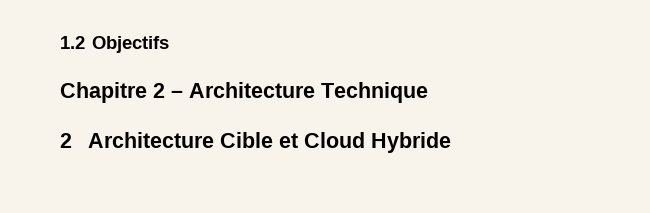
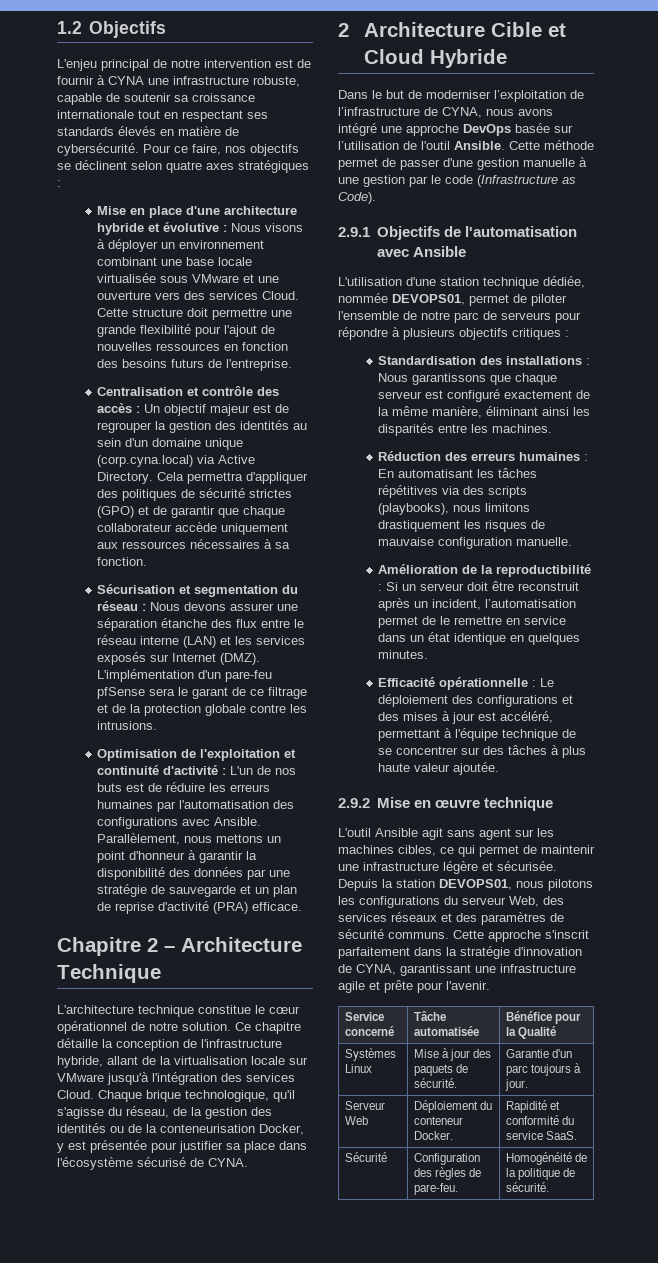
(170, 44) none -> [57,59,311,71] [57,75,300,87] [57,93,255,105] [57,110,268,122] [57,126,239,136] [57,143,299,156] [57,160,309,173] [57,180,61,187] [97,206,298,218] [97,222,304,235] [97,239,265,252] [97,257,253,266] [97,273,280,283] [97,291,300,300] [97,308,293,320] [97,324,276,337] [97,342,289,351] [97,359,293,371] [97,386,280,396] [97,403,290,416] [97,420,308,433] [97,438,244,450] [97,455,256,467] [97,472,309,484] [97,488,293,501] [97,506,286,518] [97,522,289,535] [97,539,291,549] [97,557,148,566] [97,584,299,597] [97,601,299,611] [97,618,305,631] [97,635,306,648] [97,652,261,665] [97,669,273,682] [97,687,308,699] [97,704,308,716] [97,721,158,730] [97,749,297,761] [97,765,297,775] [97,782,271,792] [97,800,295,812] [97,817,262,829] [97,833,282,845] [97,850,258,863] [97,867,291,880] [97,884,298,897] [97,901,303,914] // L'enjeu principal de notre intervention est de fournir à CYNA une infrastructure robuste, capable de soutenir sa croissance internationale tout en respectant ses standards élevés en matière de cybersécurité. Pour ce faire, nos objectifs se déclinent selon quatre axes stratégiques : // Mise en place d'une architecture hybride et évolutive : Nous visons à déployer un environnement combinant une base locale virtualisée sous VMware et une ouverture vers des services Cloud. Cette structure doit permettre une grande flexibilité pour l'ajout de nouvelles ressources en fonction des besoins futurs de l'entreprise. // Centralisation et contrôle des accès : Un objectif majeur est de regrouper la gestion des identités au sein d'un domaine unique (corp.cyna.local) via Active Directory. Cela permettra d'appliquer des politiques de sécurité strictes (GPO) et de garantir que chaque collaborateur accède uniquement aux ressources nécessaires à sa fonction. // Sécurisation et segmentation du réseau : Nous devons assurer une séparation étanche des flux entre le réseau interne (LAN) et les services exposés sur Internet (DMZ). L'implémentation d'un pare-feu pfSense sera le garant de ce filtrage et de la protection globale contre les intrusions. // Optimisation de l'exploitation et continuité d'activité : L'un de nos buts est de réduire les erreurs humaines par l'automatisation des configurations avec Ansible. Parallèlement, nous mettons un point d'honneur à garantir la disponibilité des données par une stratégie de sauvegarde et un plan de reprise d'activité (PRA) efficace.
(428, 92) none -> [57,1005,300,1017] [57,1021,301,1034] [57,1038,282,1051] [57,1056,308,1068] [57,1072,295,1085] [57,1090,295,1102] [57,1106,272,1119] [57,1123,304,1135] [57,1140,307,1153] [57,1157,248,1170] // L'architecture technique constitue le cœur opérationnel de notre solution. Ce chapitre détaille la conception de l'infrastructure hybride, allant de la virtualisation locale sur VMware jusqu'à l'intégration des services Cloud. Chaque brique technologique, qu'il s'agisse du réseau, de la gestion des identités ou de la conteneurisation Docker, y est présentée pour justifier sa place dans l'écosystème sécurisé de CYNA.
(452, 142) none -> [338,90,584,102] [338,107,553,118] [338,123,573,136] [338,140,594,150] [338,157,587,170] [338,175,576,187] [338,192,376,204] [338,226,577,240] [376,246,466,257] [338,276,585,289] [338,293,567,306] [338,311,581,323] [338,327,569,340] [378,356,591,365] [378,373,558,385] [378,389,591,402] [378,406,591,418] [378,423,553,436] [378,451,589,461] [378,468,538,478] [378,485,528,498] [378,503,531,515] [378,520,546,532] [378,537,573,549] [378,564,592,577] [378,581,580,591] [378,598,577,611] [378,616,567,628] [378,632,581,645] [378,650,429,659] [378,677,555,690] [378,694,574,707] [378,711,554,724] [378,728,577,741] [378,745,587,758] [378,762,500,775] [338,797,553,811] [338,828,554,840] [338,845,595,857] [338,861,557,874] [338,879,593,891] [338,896,564,908] [338,912,564,925] [338,929,589,942] [338,946,582,959] [338,964,576,976] [338,980,490,993] [344,1012,384,1021] [344,1026,394,1036] [413,1011,446,1021] [413,1026,479,1036] [505,1011,581,1024] [505,1026,556,1039] [344,1048,396,1061] [344,1064,372,1073] [413,1048,492,1061] [413,1064,468,1076] [413,1078,457,1088] [505,1049,572,1058] [505,1063,582,1076] [504,1079,528,1091] [344,1101,385,1110] [344,1116,368,1125] [413,1100,492,1113] [413,1116,463,1125] [413,1131,453,1140] [505,1100,560,1113] [505,1115,574,1125] [505,1131,577,1140] [344,1152,387,1162] [413,1153,480,1165] [413,1167,482,1180] [413,1183,458,1195] [505,1152,587,1165] [505,1168,576,1180] [505,1182,549,1192] // Dans le but de moderniser l’exploitation de l’infrastructure de CYNA, nous avons intégré une approche DevOps basée sur l’utilisation de l'outil Ansible. Cette méthode permet de passer d'une gestion manuelle à une gestion par le code (Infrastructure as Code). // 2.9.1 Objectifs de l'automatisation avec Ansible // L'utilisation d'une station technique dédiée, nommée DEVOPS01, permet de piloter l'ensemble de notre parc de serveurs pour répondre à plusieurs objectifs critiques : // Standardisation des installations : Nous garantissons que chaque serveur est configuré exactement de la même manière, éliminant ainsi les disparités entre les machines. // Réduction des erreurs humaines : En automatisant les tâches répétitives via des scripts (playbooks), nous limitons drastiquement les risques de mauvaise configuration manuelle. // Amélioration de la reproductibilité : Si un serveur doit être reconstruit après un incident, l’automatisation permet de le remettre en service dans un état identique en quelques minutes. // Efficacité opérationnelle : Le déploiement des configurations et des mises à jour est accéléré, permettant à l'équipe technique de se concentrer sur des tâches à plus haute valeur ajoutée. // 2.9.2 Mise en œuvre technique // L'outil Ansible agit sans agent sur les machines cibles, ce qui permet de maintenir une infrastructure légère et sécurisée. Depuis la station DEVOPS01, nous pilotons les configurations du serveur Web, des services réseaux et des paramètres de sécurité communs. Cette approche s'inscrit parfaitement dans la stratégie d'innovation de CYNA, garantissant une infrastructure agile et prête pour l'avenir. // Service concerné | Tâche automatisée | Bénéfice pour la Qualité // Systèmes Linux | Mise à jour des paquets de sécurité. | Garantie d'un parc toujours à jour. // Serveur Web | Déploiement du conteneur Docker. | Rapidité et conformité du service SaaS. // Sécurité | Configuration des règles de pare-feu. | Homogénéité de la politique de sécurité.

